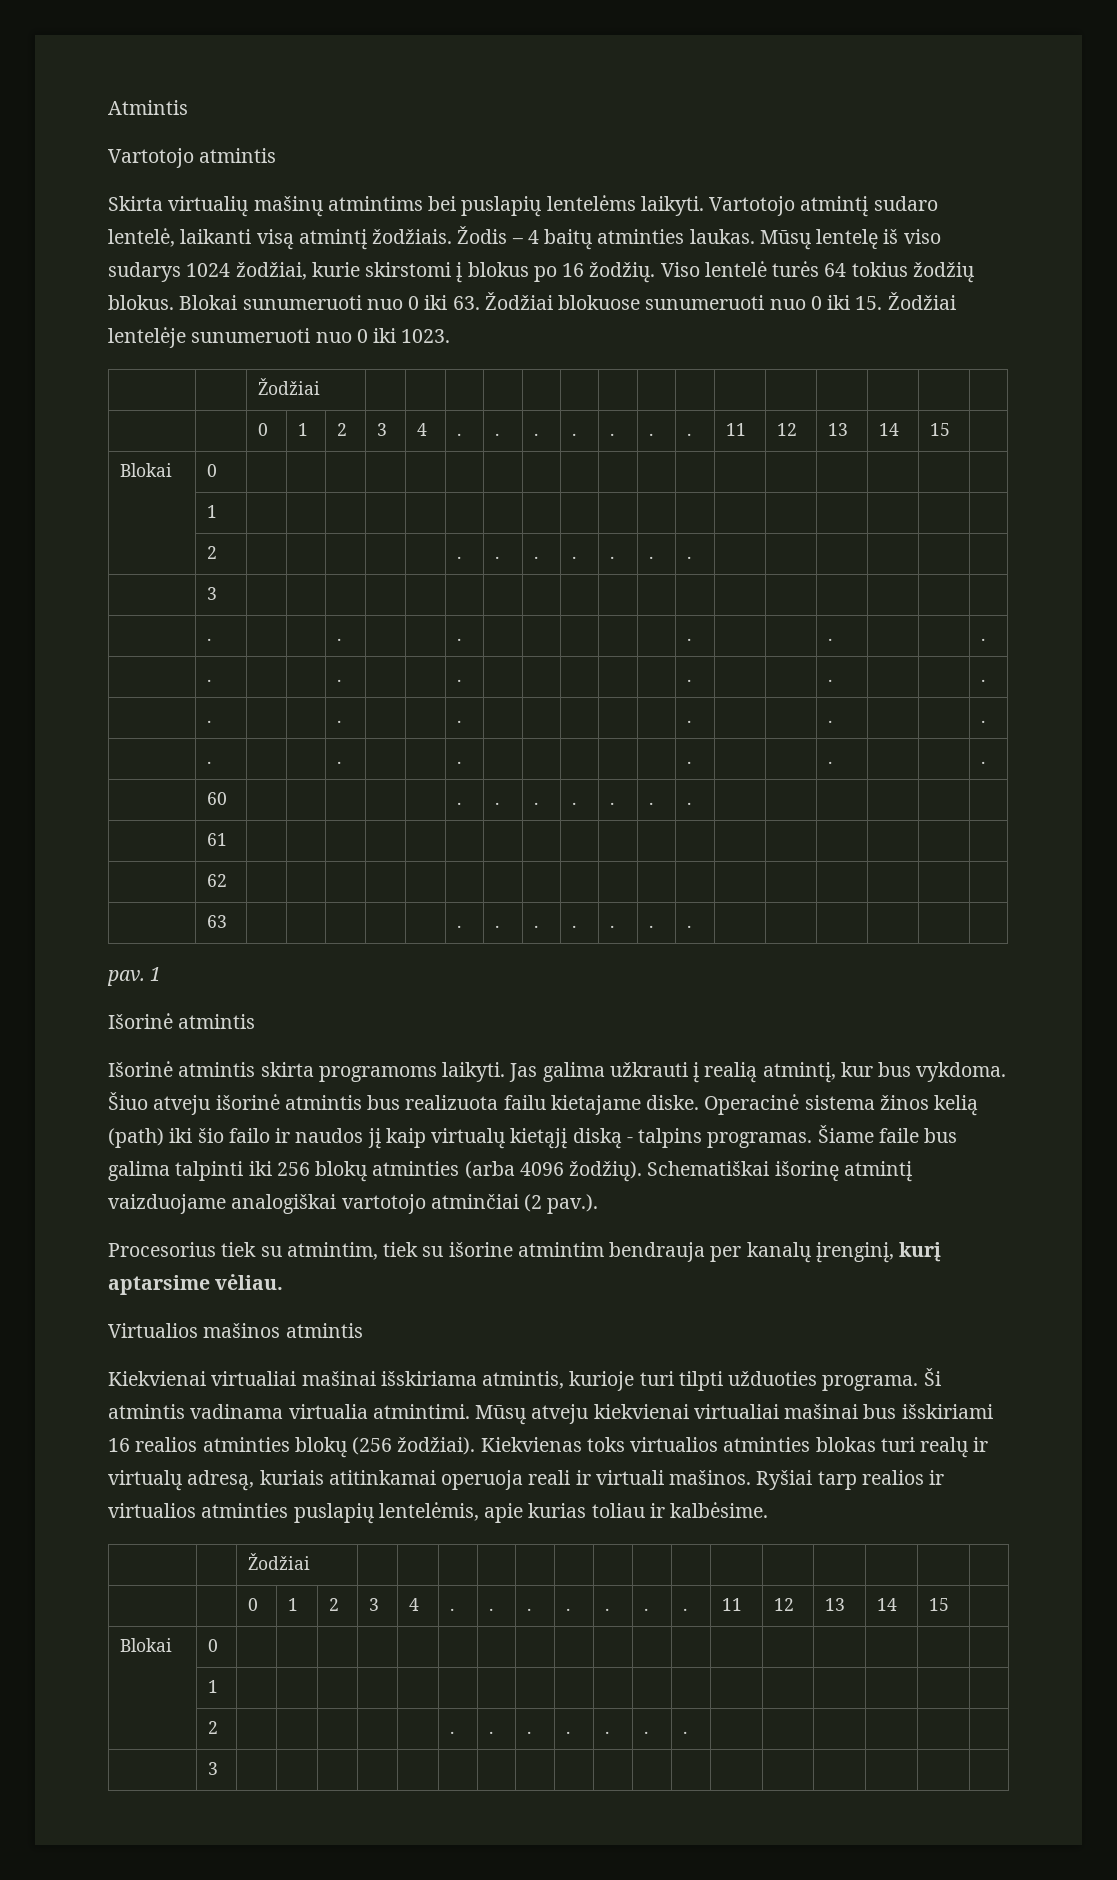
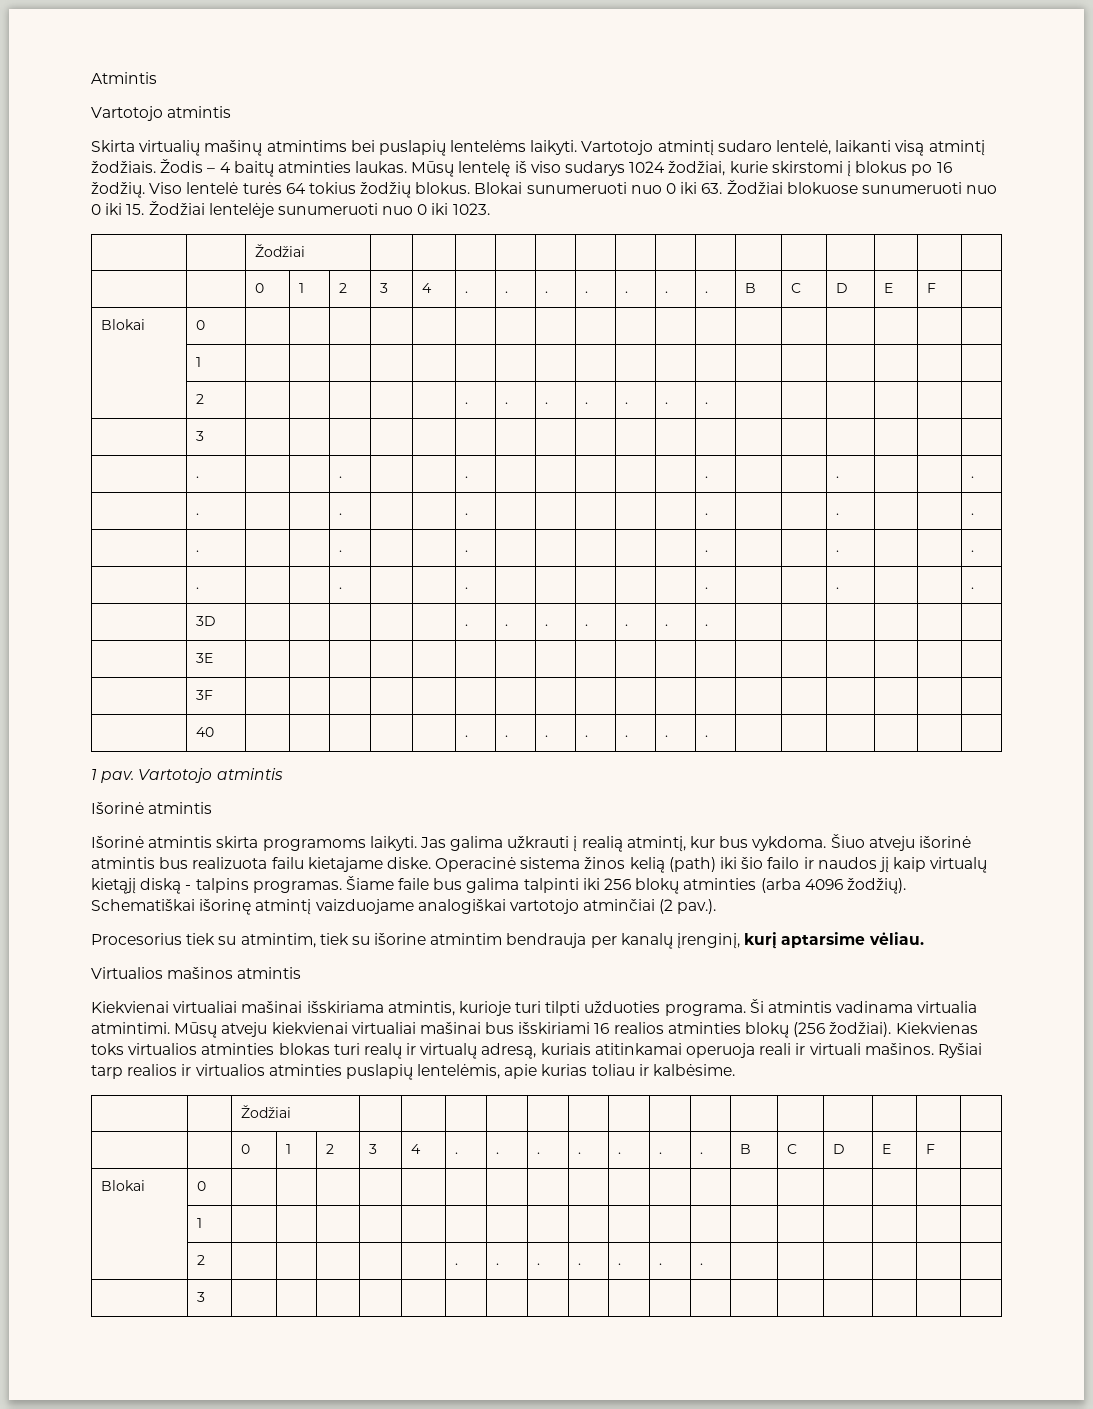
[726,423,747,436] [777,423,798,436] [828,423,849,436] [879,423,900,436] [930,423,951,436] 11 | 12 | 13 | 14 | 15 -> [744,283,756,293] [790,283,801,293] [835,283,848,293] [883,283,893,293] [926,283,936,293] B | C | D | E | F
[207,792,228,805] [457,802,462,805] [495,802,500,805] [534,802,539,805] [572,802,577,805] [610,802,615,805] [649,802,654,805] [687,802,692,805] [207,833,228,846] [207,874,228,887] [207,915,228,928] [457,925,462,928] [495,925,500,928] [534,925,539,928] [572,925,577,928] [610,925,615,928] [649,925,654,928] [687,925,692,928] [107,967,162,986] 60 | | | | | | . | . | . | . | . | . | . | | | | | | // | 61 | | | | | | | | | | | | | | | | | | // | 62 | | | | | | | | | | | | | | | | | | // | 63 | | | | | | . | . | . | . | . | . | . | | | | | | // pav. 1 -> [195,616,216,626] [464,624,468,626] [504,624,508,626] [544,624,548,626] [584,624,588,626] [624,624,628,626] [664,624,668,626] [704,624,708,626] [195,653,213,663] [195,690,213,700] [195,727,214,737] [464,735,468,737] [504,735,508,737] [544,735,548,737] [584,735,588,737] [624,735,628,737] [664,735,668,737] [704,735,708,737] [91,768,283,783] 3D | | | | | | . | . | . | . | . | . | . | | | | | | // | 3E | | | | | | | | | | | | | | | | | | // | 3F | | | | | | | | | | | | | | | | | | // | 40 | | | | | | . | . | . | . | . | . | . | | | | | | // 1 pav. Vartotojo atmintis
[722,1598,743,1611] [774,1598,795,1611] [825,1598,846,1611] [877,1598,898,1611] [929,1598,950,1611] 11 | 12 | 13 | 14 | 15 -> [739,1144,751,1154] [786,1144,797,1154] [832,1144,845,1154] [881,1144,891,1154] [925,1144,935,1154] B | C | D | E | F

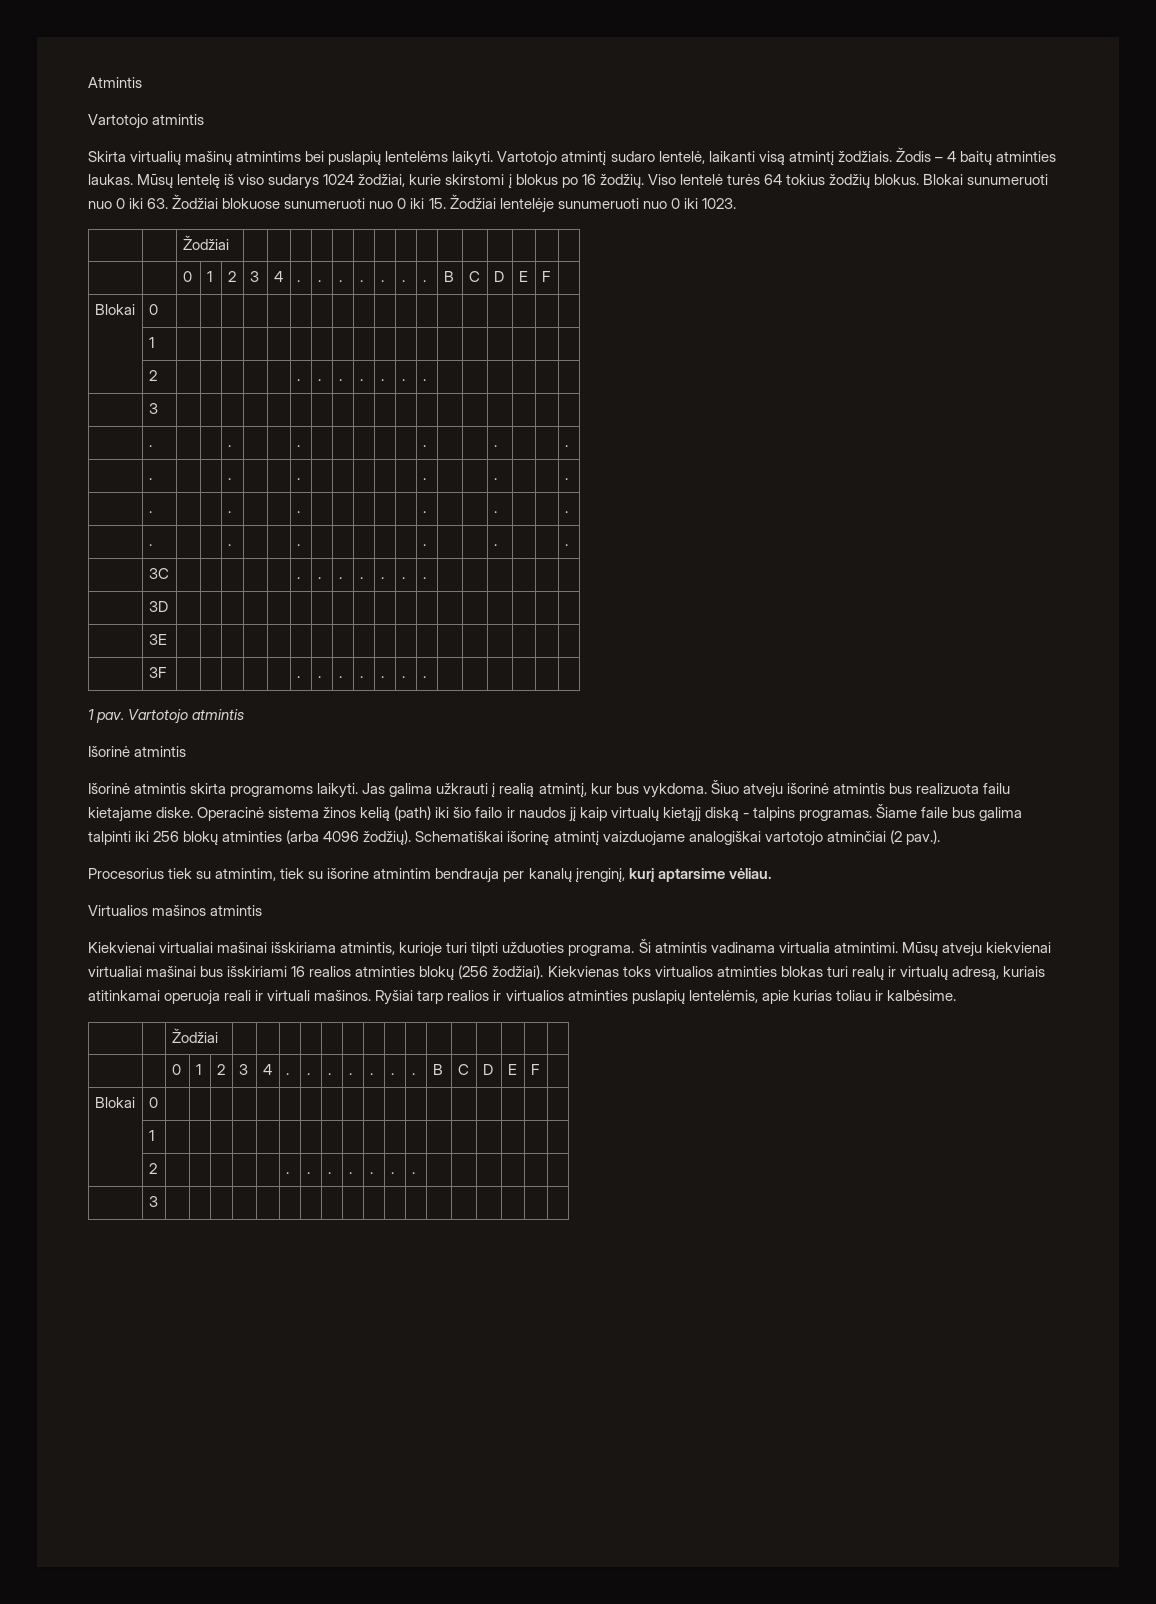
[195,616,216,626] [464,624,468,626] [504,624,508,626] [544,624,548,626] [584,624,588,626] [624,624,628,626] [664,624,668,626] [704,624,708,626] 3D | | | | | | . | . | . | . | . | . | . | | | | | | -> [148,568,169,579] [296,577,300,579] [317,577,321,579] [338,577,342,579] [359,577,363,579] [380,577,384,579] [401,577,405,579] [422,577,426,579] [148,601,168,612] 3C | | | | | | . | . | . | . | . | . | . | | | | | | // | 3D | | | | | | | | | | | | | | | | | |
[195,727,214,737] | | | | | | | | | | | | // | 40 | | | | | | -> (166, 672) none

